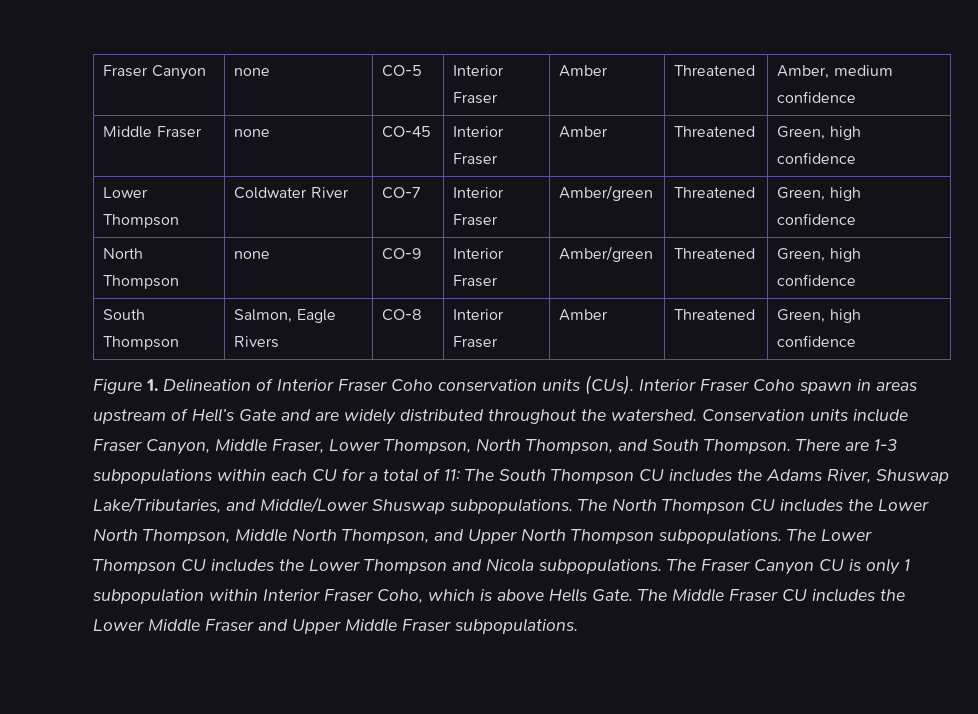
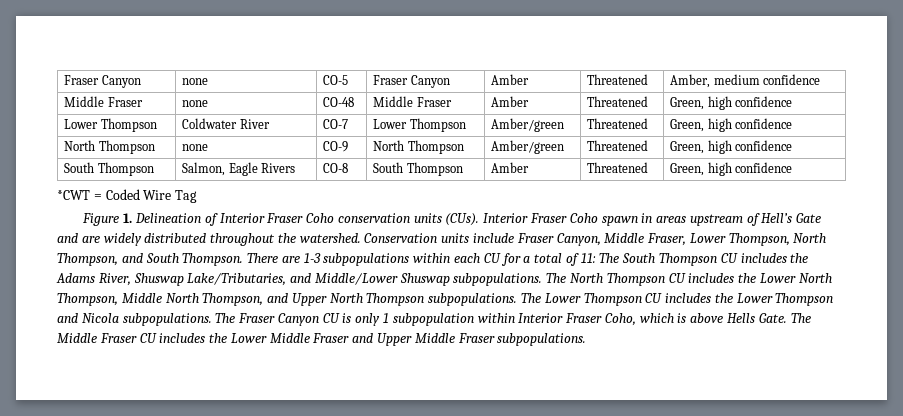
[453,65,505,76] [453,92,499,104] Interior Fraser -> [373,75,450,88] Fraser Canyon
[382,126,432,138] [453,126,505,137] CO-45 | Interior -> [323,97,355,107] [373,96,414,107] CO-48 | Middle
[453,187,505,198] [453,214,499,226] Interior Fraser -> [373,118,466,132] Lower Thompson
[453,248,505,259] [453,275,499,287] Interior Fraser -> [373,140,464,154] North Thompson
[453,309,505,320] [453,336,499,348] [559,309,609,321] [674,309,756,320] [777,309,861,323] [777,335,857,347] Interior Fraser | Amber | Threatened | Green, high confidence -> [373,162,463,176] [491,162,530,173] [587,162,649,173] [670,162,792,176] [57,189,198,203] South Thompson | Amber | Threatened | Green, high confidence // *CWT = Coded Wire Tag

